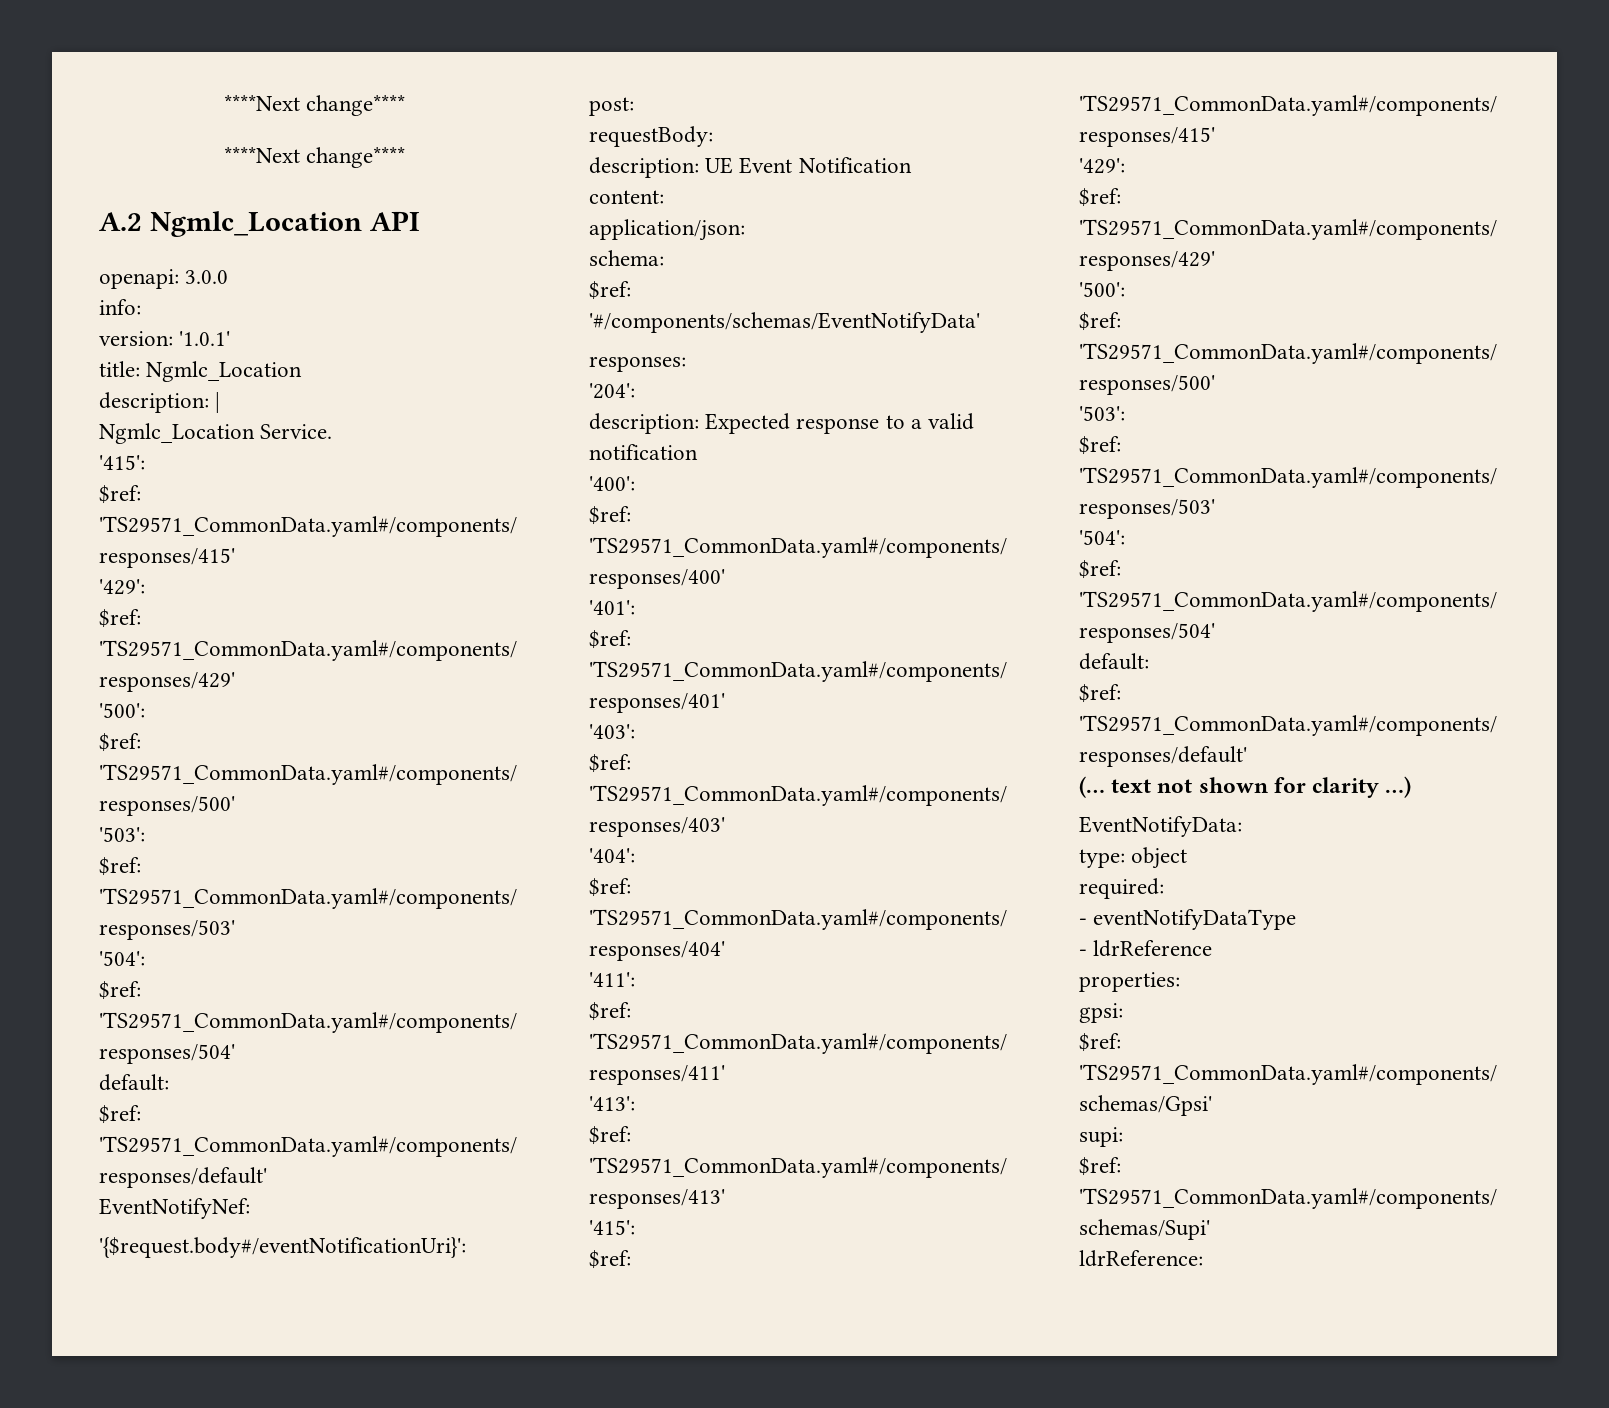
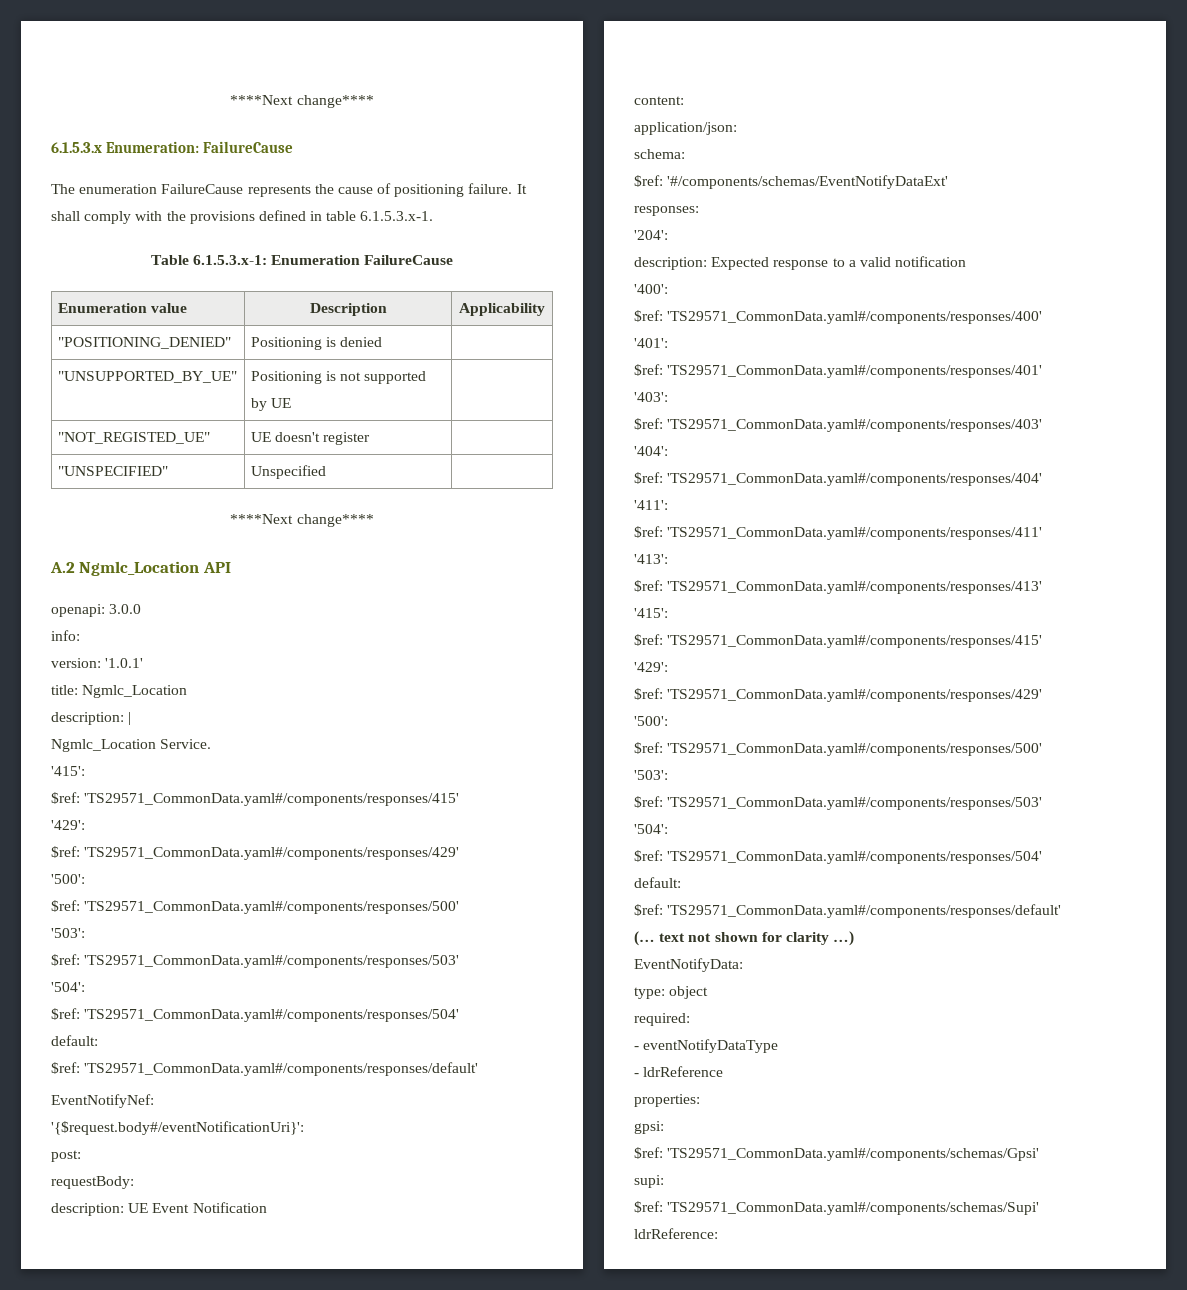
[223,94,406,116] ****Next change**** -> [230,95,374,108] [51,141,294,153] [51,183,527,197] [51,210,434,224] [150,255,454,265] [57,303,187,313] [309,303,387,316] [459,303,545,316] [57,337,231,349] [250,337,383,350] [57,371,237,383] [250,371,427,384] [250,398,291,411] [57,432,210,444] [250,432,371,445] [57,466,168,476] [250,465,326,479] ****Next change**** // 6.1.5.3.x Enumeration: FailureCause // The enumeration FailureCause represents the cause of positioning failure. It shall comply with the provisions defined in table 6.1.5.3.x-1. // Table 6.1.5.3.x-1: Enumeration FailureCause // Enumeration value | Description | Applicability // "POSITIONING_DENIED" | Positioning is denied | // "UNSUPPORTED_BY_UE" | Positioning is not supported by UE | // "NOT_REGISTED_UE" | UE doesn't register | // "UNSPECIFIED" | Unspecified |
[589,312,980,333] '#/components/schemas/EventNotifyData' -> [667,175,949,189] '#/components/schemas/EventNotifyDataExt'

